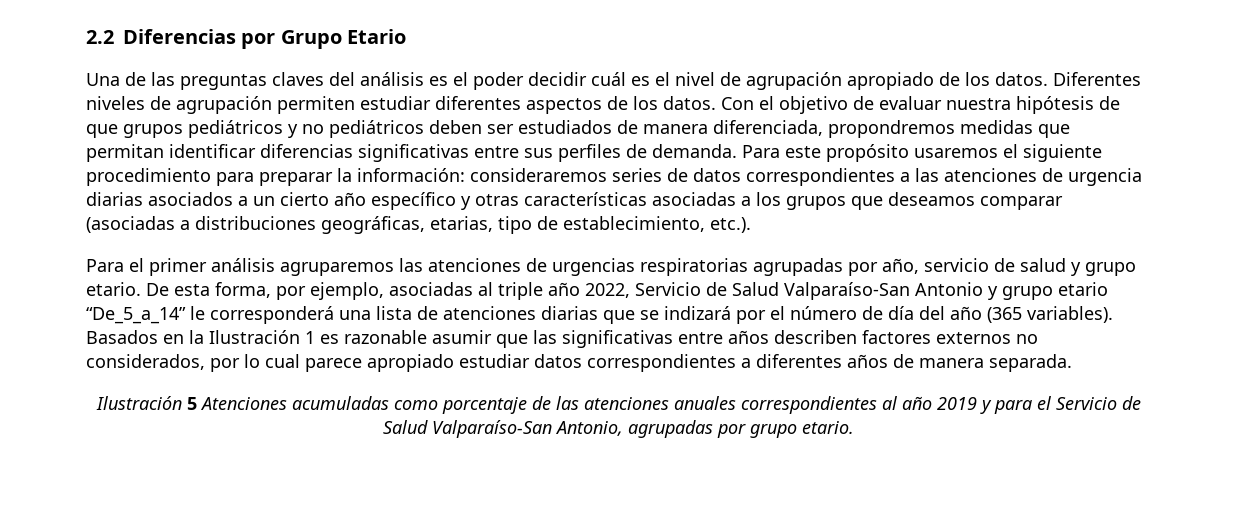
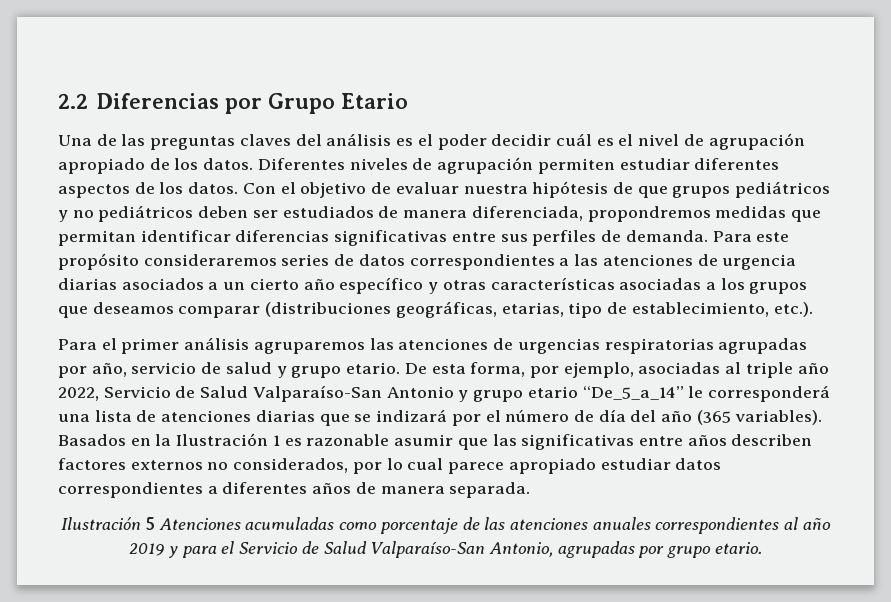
[914,144,1102,162] [86,168,465,186] usaremos el siguiente procedimiento para preparar la información: -> (139, 261) none
[86,216,316,233] (asociadas a distribuciones -> [265,302,392,317] (distribuciones

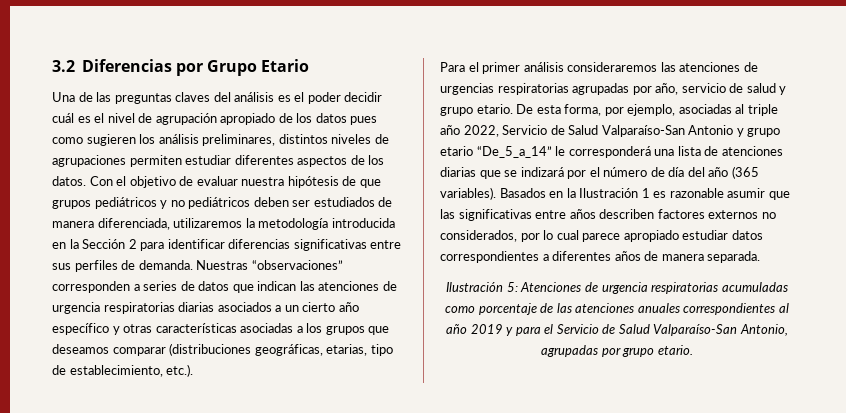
[58,93,88,109] 2.2 -> [52,60,75,72] 3.2
[203,158,345,170] datos. Diferentes -> [315,113,378,125] [52,134,328,146] datos pues como sugieren los análisis preliminares, distintos
[437,157,534,174] agrupación -> [52,155,126,167] agrupaciones
[587,206,821,222] [58,230,136,246] propondremos medidas que permitan -> [173,218,395,230] [52,239,165,251] utilizaremos la metodología introducida en la Sección 2 para
[712,231,790,242] [58,253,277,270] Para este propósito consideraremos -> [196,260,343,270] [52,281,140,293] Nuestras “observaciones” corresponden a
[409,254,570,270] correspondientes a -> [232,281,297,293] que indican
(797, 262) none -> [103,302,175,314] respiratorias
[253,342,365,354] agruparemos -> [567,62,658,72] consideraremos
[145,517,241,530] 5 Atenciones -> [506,282,719,294] 5: Atenciones de urgencia respiratorias

